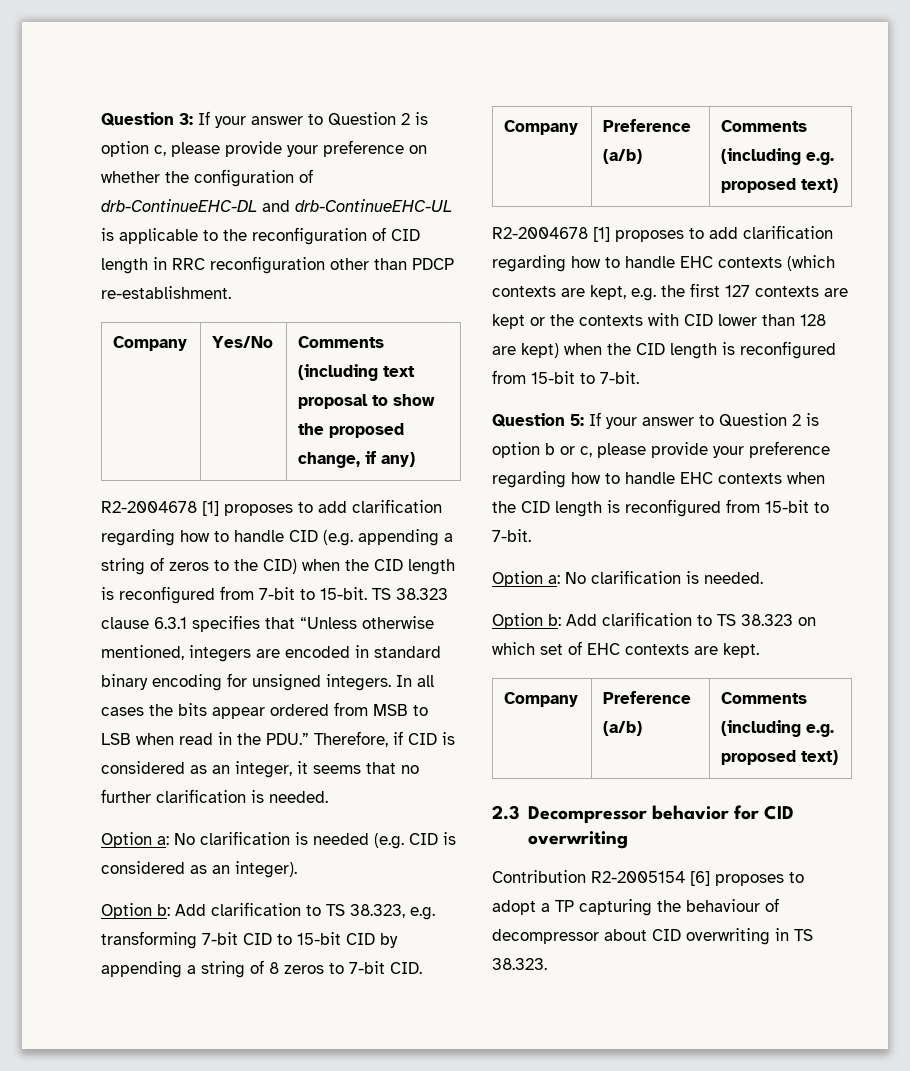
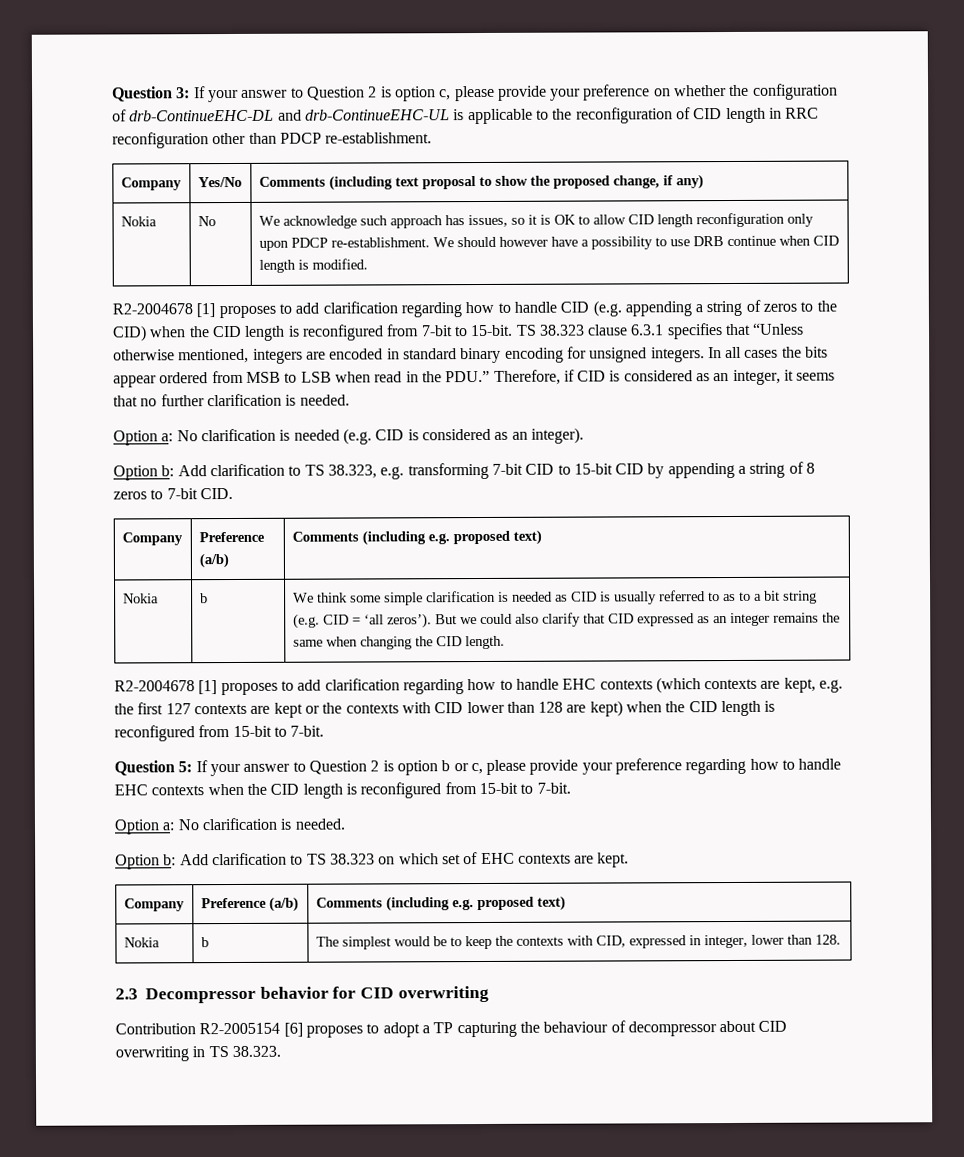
(416, 459) none -> [120,216,157,227] [197,216,216,227] [258,212,814,229] [258,235,839,251] [258,258,368,273] // Nokia | No | We acknowledge such approach has issues, so it is OK to allow CID length reconfiguration only upon PDCP re-establishment. We should however have a possibility to use DRB continue when CID length is modified.
(839, 185) none -> [122,593,159,604] [199,593,208,604] [292,590,817,606] [292,612,840,629] [292,635,505,650] // Nokia | b | We think some simple clarification is needed as CID is usually referred to as to a bit string (e.g. CID = ‘all zeros’). But we could also clarify that CID expressed as an integer remains the same when changing the CID length.
(839, 757) none -> [123,937,160,948] [200,937,209,948] [315,934,841,950] // Nokia | b | The simplest would be to keep the contexts with CID, expressed in integer, lower than 128.

